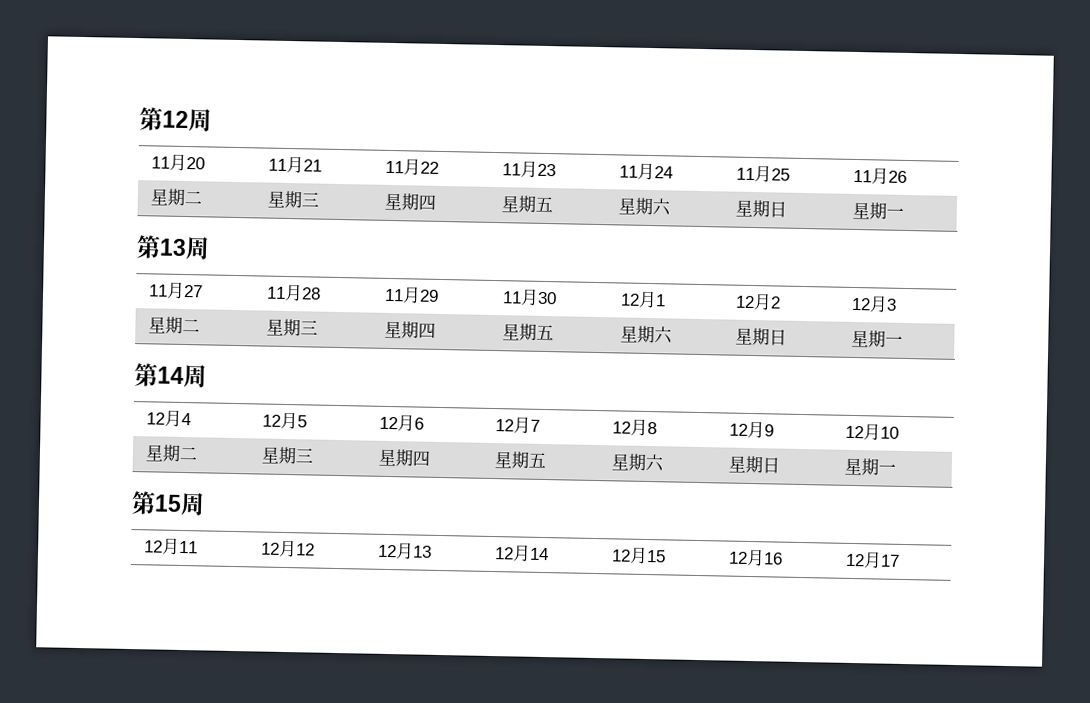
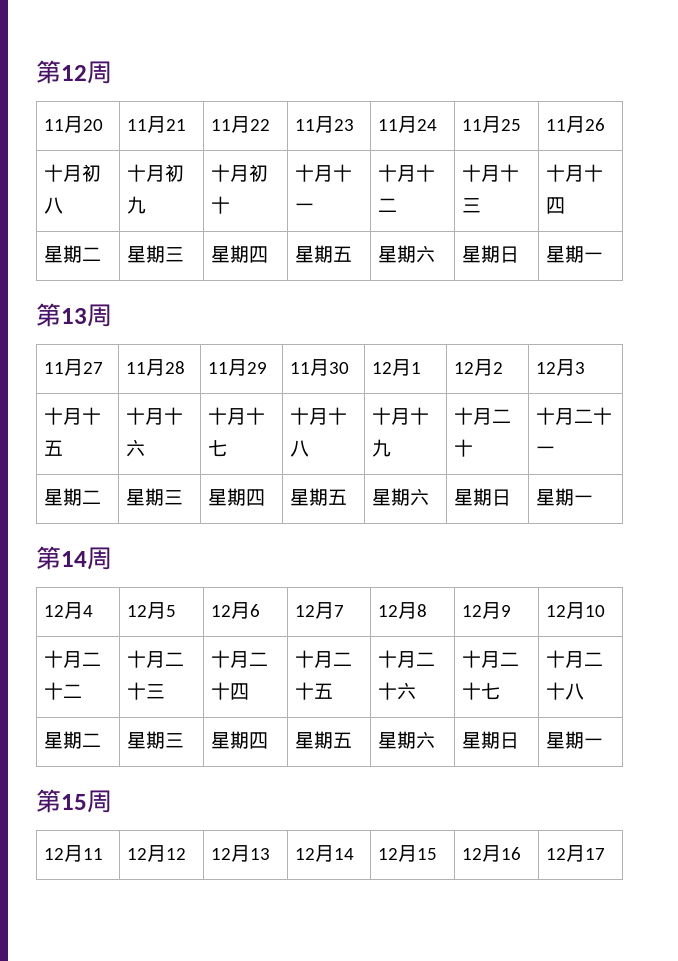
(908, 176) none -> [44,164,102,182] [44,197,64,214] [127,164,185,182] [127,196,147,214] [211,164,269,182] [211,196,231,214] [295,164,353,182] [295,203,315,212] [378,164,436,182] [378,198,398,212] [462,164,520,182] [462,198,482,213] [546,164,604,182] [546,197,566,214] // 十月初八 | 十月初九 | 十月初十 | 十月十一 | 十月十二 | 十月十三 | 十月十四
(898, 304) none -> [44,407,102,425] [44,440,64,456] [126,407,184,425] [126,439,146,457] [208,407,266,425] [208,440,228,457] [290,407,348,425] [290,440,310,457] [372,407,430,425] [372,439,392,457] [454,407,512,425] [454,439,474,457] [536,407,613,425] [536,446,556,455] // 十月十五 | 十月十六 | 十月十七 | 十月十八 | 十月十九 | 十月二十 | 十月二十一
(900, 432) none -> [44,650,102,668] [44,682,83,700] [127,650,185,668] [127,682,166,700] [211,650,269,668] [211,682,250,700] [295,650,353,668] [295,682,334,700] [378,650,436,668] [378,682,417,700] [462,650,520,668] [462,682,501,700] [546,650,604,668] [546,682,585,700] // 十月二十二 | 十月二十三 | 十月二十四 | 十月二十五 | 十月二十六 | 十月二十七 | 十月二十八

